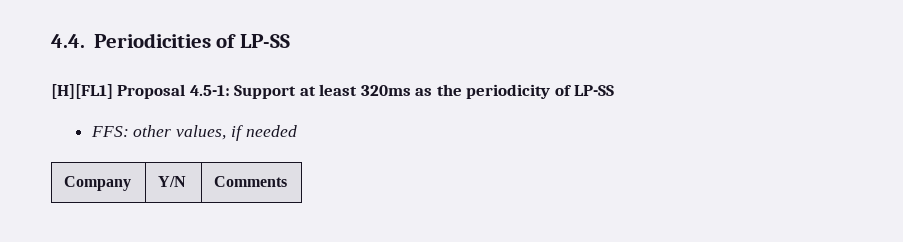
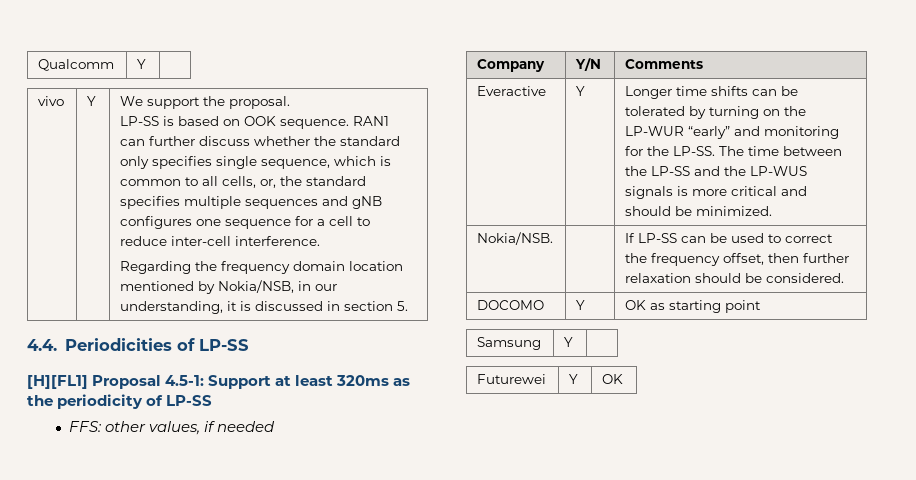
(51, 41) none -> [38,59,115,71] [137,59,147,69] [38,96,65,106] [87,96,97,106] [120,96,291,109] [120,116,390,129] [120,136,401,146] [120,156,392,169] [120,176,367,188] [120,196,383,209] [120,216,371,229] [120,236,321,246] [120,261,404,274] [120,280,338,294] [120,301,409,314] Qualcomm | Y | // vivo | Y | We support the proposal. // LP-SS is based on OOK sequence. RAN1 can further discuss whether the standard only specifies single sequence, which is common to all cells, or, the standard specifies multiple sequences and gNB configures one sequence for a cell to reduce inter-cell interference. // Regarding the frequency domain location mentioned by Nokia/NSB, in our understanding, it is discussed in section 5. //
(288, 181) none -> [477,86,547,96] [576,86,586,96] [625,86,799,99] [625,106,807,119] [625,126,840,139] [625,146,843,156] [625,166,808,176] [625,186,808,199] [625,206,773,216] [477,232,554,245] [625,233,834,243] [625,253,850,266] [625,273,845,283] [477,300,545,310] [576,300,586,310] [625,300,762,313] [477,337,542,350] [564,337,574,347] [477,374,547,384] [569,374,579,384] [602,374,624,384] // Everactive | Y | Longer time shifts can be tolerated by turning on the LP-WUR “early” and monitoring for the LP-SS. The time between the LP-SS and the LP-WUS signals is more critical and should be minimized. // Nokia/NSB. | | If LP-SS can be used to correct the frequency offset, then further relaxation should be considered. // DOCOMO | Y | OK as starting point // Samsung | Y | // Futurewei | Y | OK

